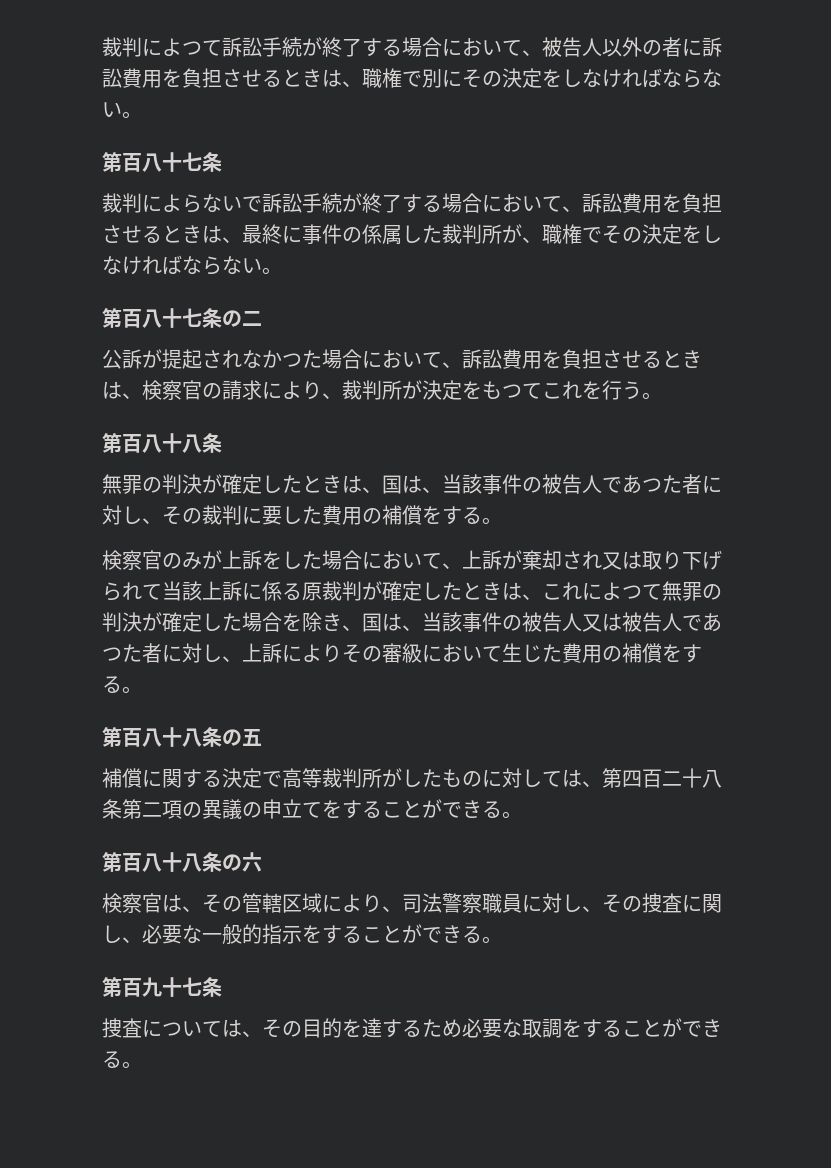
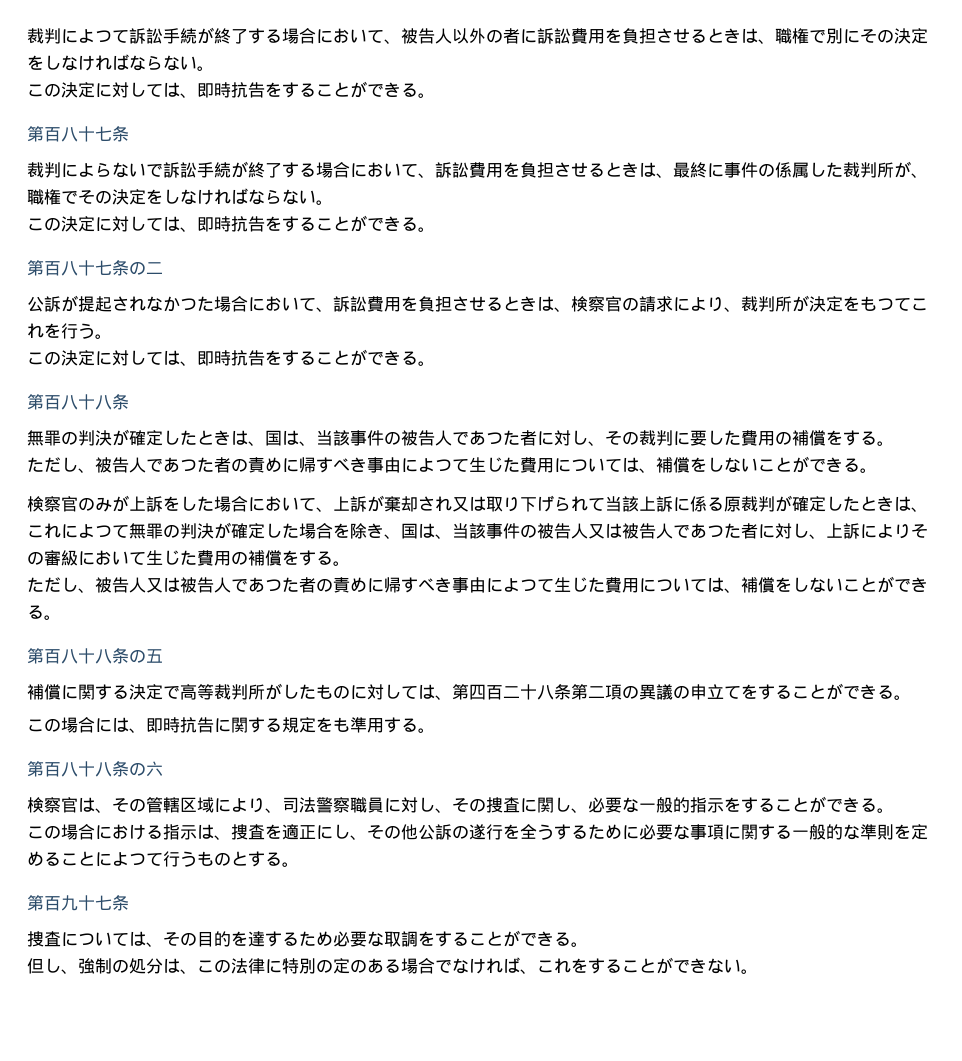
(142, 115) none -> [27,81,435,98] // この決定に対しては、即時抗告をすることができる。
(282, 271) none -> [27,215,435,232] // この決定に対しては、即時抗告をすることができる。
(662, 396) none -> [27,349,435,366] // この決定に対しては、即時抗告をすることができる。
(502, 521) none -> [27,456,877,473] // ただし、被告人であつた者の責めに帰すべき事由によつて生じた費用については、補償をしないことができる。
(142, 690) none -> [27,576,928,593] [27,605,61,620] // ただし、被告人又は被告人であつた者の責めに帰すべき事由によつて生じた費用については、補償をしないことができる。
(522, 815) none -> [27,717,435,733] // この場合には、即時抗告に関する規定をも準用する。
(502, 940) none -> [27,824,928,840] [27,851,299,867] // この場合における指示は、捜査を適正にし、その他公訴の遂行を全うするために必要な事項に関する一般的な準則を定めることによつて行うものとする。
(142, 1065) none -> [27,957,758,974] // 但し、強制の処分は、この法律に特別の定のある場合でなければ、これをすることができない。

